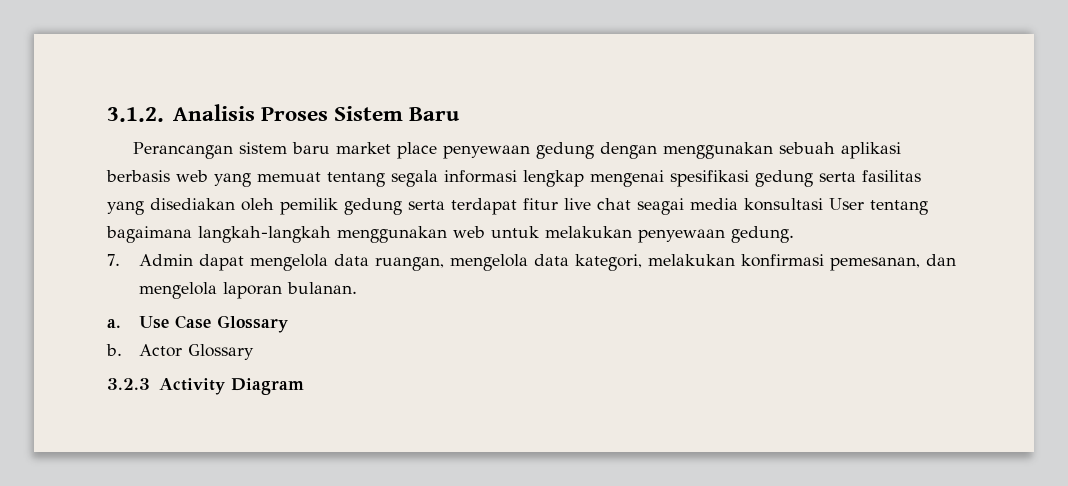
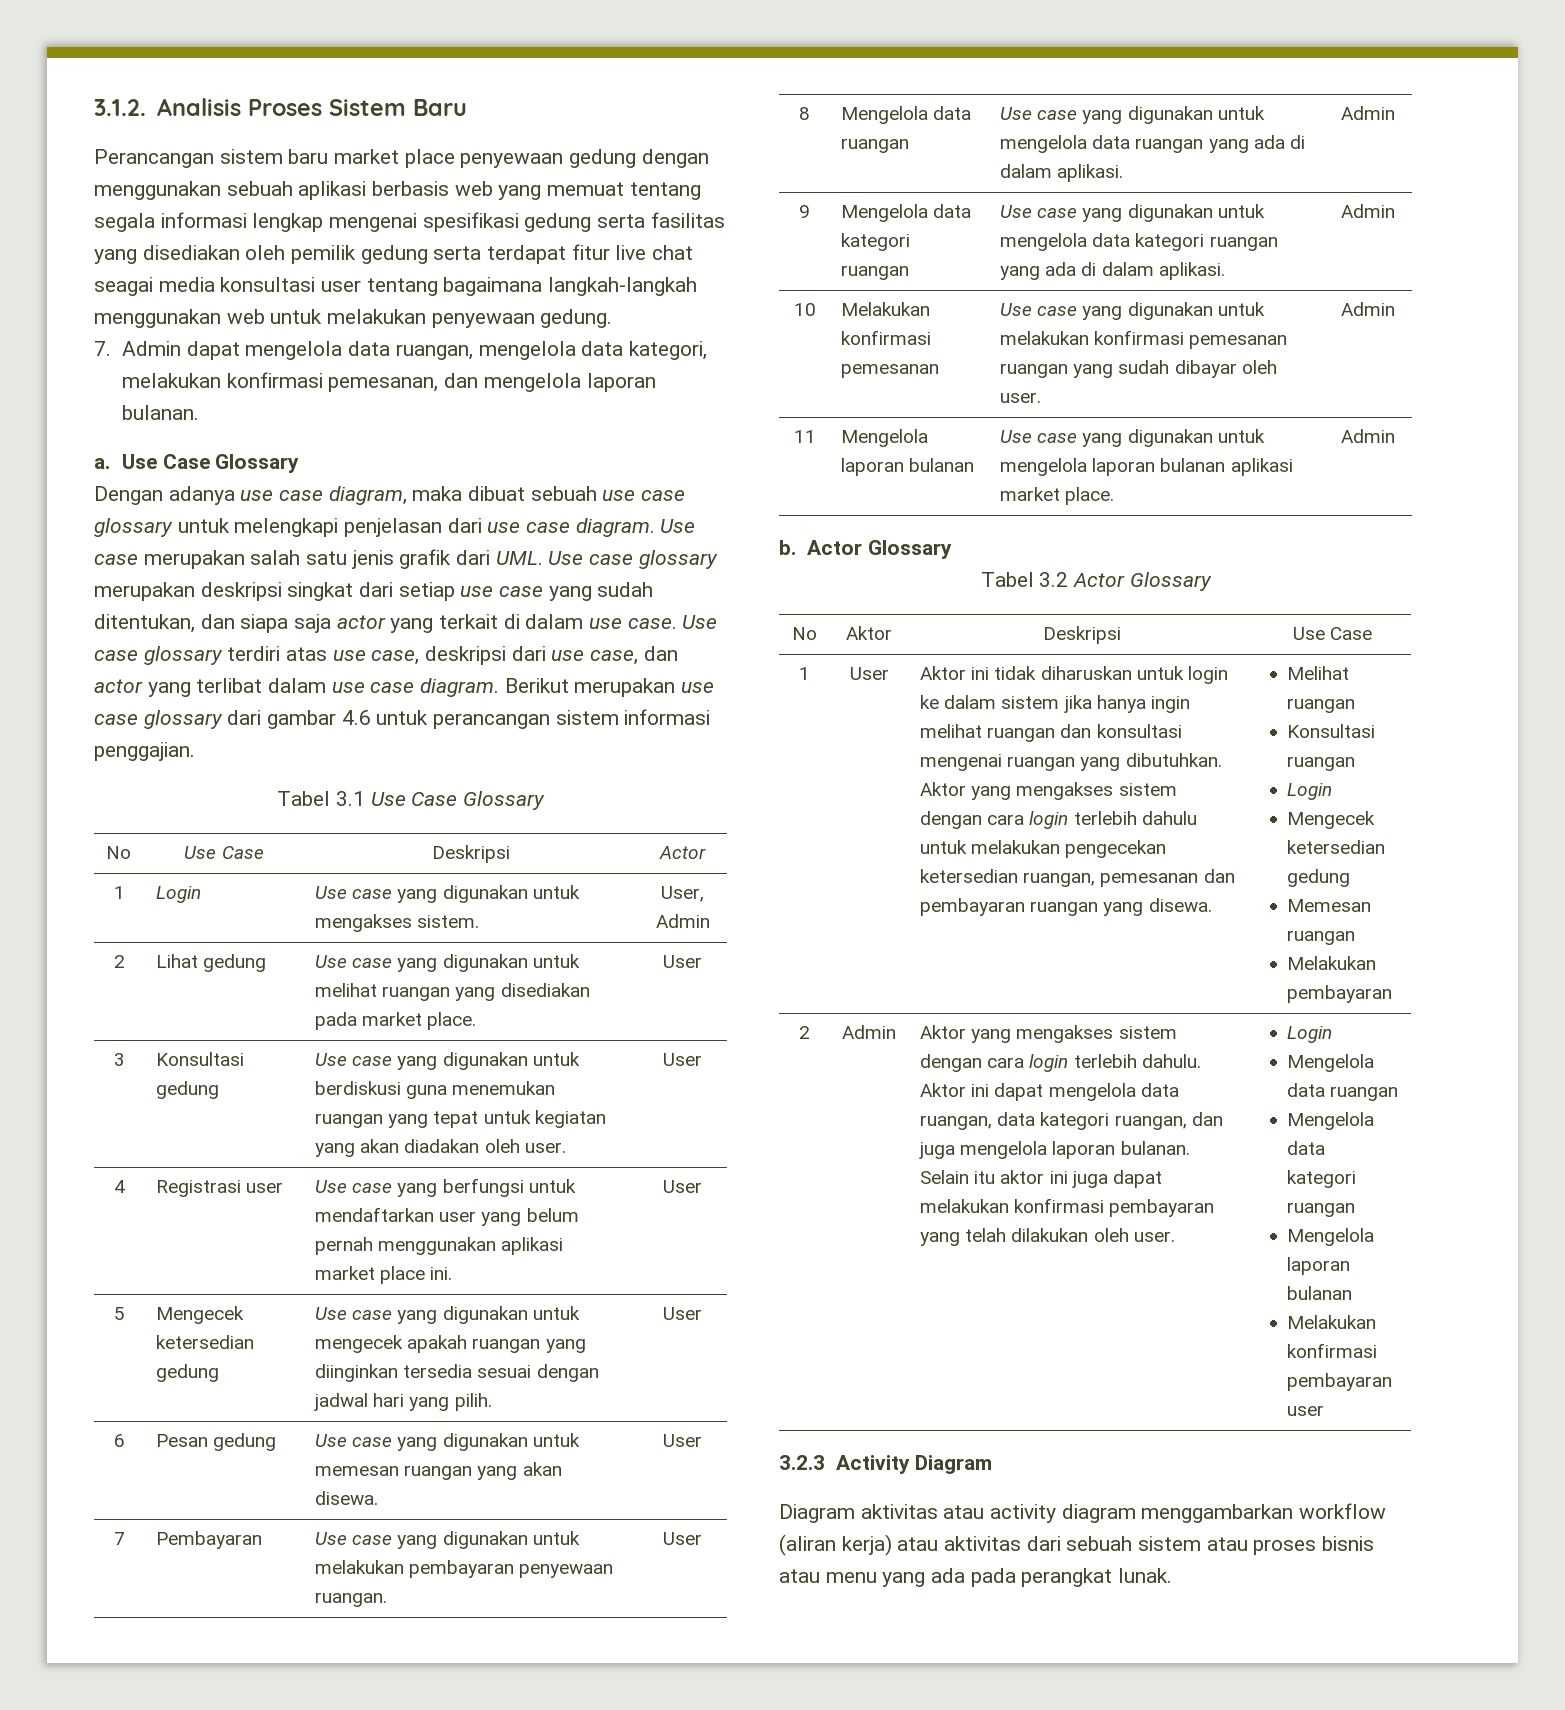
[829,198,864,210] User -> [321,280,362,292] user
[106,344,255,360] [107,378,304,395] b. Actor Glossary // 3.2.3 Activity Diagram -> [94,486,686,505] [94,518,696,537] [94,549,718,569] [94,582,654,601] [94,614,718,633] [94,646,678,665] [94,678,715,697] [94,709,711,729] [94,742,195,761] [277,791,545,810] [106,846,132,859] [184,846,264,859] [432,845,510,863] [659,846,706,859] [114,886,125,899] [156,886,202,903] [315,885,580,903] [315,914,480,932] [661,886,704,902] [655,914,710,928] [114,955,125,968] [156,954,267,972] [315,954,580,972] [315,983,590,1001] [315,1012,477,1030] [663,955,702,968] [114,1053,125,1066] [156,1052,245,1066] [156,1081,220,1099] [315,1052,580,1070] [315,1081,556,1099] [315,1110,606,1128] [315,1139,566,1157] [663,1053,702,1066] [114,1180,125,1193] [156,1180,284,1197] [315,1178,576,1197] [315,1207,579,1226] [315,1237,564,1255] [315,1266,453,1284] [663,1180,702,1193] [114,1307,125,1320] [156,1306,245,1324] [156,1335,255,1349] [156,1364,220,1382] [315,1306,580,1324] [315,1335,586,1353] [315,1364,599,1382] [314,1393,492,1411] [663,1307,702,1320] [114,1434,125,1447] [156,1433,277,1451] [315,1433,580,1451] [315,1462,562,1480] [315,1491,379,1505] [663,1434,702,1447] [114,1532,125,1545] [156,1531,263,1549] [315,1531,580,1549] [315,1560,614,1578] [315,1592,388,1607] [663,1532,702,1545] [799,107,810,120] [841,106,972,124] [841,138,910,153] [1000,106,1265,124] [1000,135,1305,153] [1000,164,1124,182] [1340,106,1395,120] [799,205,810,218] [841,204,972,222] [841,233,911,251] [841,265,910,280] [1000,204,1265,222] [1000,233,1278,251] [1000,262,1225,280] [1340,204,1395,218] [793,303,816,316] [841,302,931,316] [841,330,932,345] [841,364,940,378] [1000,302,1265,320] [1000,330,1288,349] [1000,360,1277,378] [1000,392,1042,403] [1340,302,1395,316] [793,430,816,443] [841,429,929,447] [841,458,975,476] [1000,429,1265,447] [1000,458,1293,476] [1000,487,1115,505] [1340,429,1395,443] [779,540,952,559] [980,572,1212,591] [792,627,817,640] [846,626,892,640] [1042,626,1121,644] [1292,627,1373,640] [799,667,810,680] [849,667,889,680] [920,666,1228,684] [920,695,1190,713] [920,724,1182,742] [920,753,1222,771] [920,782,1177,800] [920,811,1197,829] [920,840,1167,858] [920,869,1235,887] [920,898,1212,916] [1287,666,1350,680] [1287,698,1356,713] [1287,724,1376,738] [1287,756,1356,771] [1287,783,1333,800] [1287,811,1376,829] [1287,840,1386,854] [1287,869,1351,887] [1287,899,1372,912] [1287,930,1356,945] [1287,956,1377,970] [1287,985,1393,1003] [799,1026,810,1039] [842,1025,896,1039] [920,1025,1177,1043] [920,1054,1201,1072] [920,1083,1179,1101] [920,1112,1223,1130] [919,1141,1190,1159] [920,1170,1162,1188] [920,1198,1215,1217] [920,1228,1175,1246] [1287,1026,1333,1043] [1287,1054,1375,1072] [1287,1083,1399,1101] [1287,1112,1375,1130] [1287,1141,1326,1155] [1287,1170,1357,1188] [1287,1202,1356,1217] [1287,1228,1375,1246] [1287,1257,1351,1275] [1287,1286,1353,1300] [1287,1315,1377,1329] [1287,1343,1378,1358] [1287,1373,1393,1391] [1287,1405,1325,1416] [779,1455,993,1474] [779,1503,1387,1523] [779,1534,1375,1556] [779,1568,1173,1587] Dengan adanya use case diagram, maka dibuat sebuah use case glossary untuk melengkapi penjelasan dari use case diagram. Use case merupakan salah satu jenis grafik dari UML. Use case glossary merupakan deskripsi singkat dari setiap use case yang sudah ditentukan, dan siapa saja actor yang terkait di dalam use case. Use case glossary terdiri atas use case, deskripsi dari use case, dan actor yang terlibat dalam use case diagram. Berikut merupakan use case glossary dari gambar 4.6 untuk perancangan sistem informasi penggajian. // Tabel 3.1 Use Case Glossary // No | Use Case | Deskripsi | Actor // 1 | Login | Use case yang digunakan untuk mengakses sistem. | User, Admin // 2 | Lihat gedung | Use case yang digunakan untuk melihat ruangan yang disediakan pada market place. | User // 3 | Konsultasi gedung | Use case yang digunakan untuk berdiskusi guna menemukan ruangan yang tepat untuk kegiatan yang akan diadakan oleh user. | User // 4 | Registrasi user | Use case yang berfungsi untuk mendaftarkan user yang belum pernah menggunakan aplikasi market place ini. | User // 5 | Mengecek ketersedian gedung | Use case yang digunakan untuk mengecek apakah ruangan yang diinginkan tersedia sesuai dengan jadwal hari yang pilih. | User // 6 | Pesan gedung | Use case yang digunakan untuk memesan ruangan yang akan disewa. | User // 7 | Pembayaran | Use case yang digunakan untuk melakukan pembayaran penyewaan ruangan. | User // 8 | Mengelola data ruangan | Use case yang digunakan untuk mengelola data ruangan yang ada di dalam aplikasi. | Admin // 9 | Mengelola data kategori ruangan | Use case yang digunakan untuk mengelola data kategori ruangan yang ada di dalam aplikasi. | Admin // 10 | Melakukan konfirmasi pemesanan | Use case yang digunakan untuk melakukan konfirmasi pemesanan ruangan yang sudah dibayar oleh user. | Admin // 11 | Mengelola laporan bulanan | Use case yang digunakan untuk mengelola laporan bulanan aplikasi market place. | Admin // b. Actor Glossary // Tabel 3.2 Actor Glossary // No | Aktor | Deskripsi | Use Case // 1 | User | Aktor ini tidak diharuskan untuk login ke dalam sistem jika hanya ingin melihat ruangan dan konsultasi mengenai ruangan yang dibutuhkan. Aktor yang mengakses sistem dengan cara login terlebih dahulu untuk melakukan pengecekan ketersedian ruangan, pemesanan dan pembayaran ruangan yang disewa. | Melihat ruangan // Konsultasi ruangan // Login // Mengecek ketersedian gedung // Memesan ruangan // Melakukan pembayaran // 2 | Admin | Aktor yang mengakses sistem dengan cara login terlebih dahulu. Aktor ini dapat mengelola data ruangan, data kategori ruangan, dan juga mengelola laporan bulanan. Selain itu aktor ini juga dapat melakukan konfirmasi pembayaran yang telah dilakukan oleh user. | Login // Mengelola data ruangan // Mengelola data kategori ruangan // Mengelola laporan bulanan // Melakukan konfirmasi pembayaran user // 3.2.3 Activity Diagram // Diagram aktivitas atau activity diagram menggambarkan workflow (aliran kerja) atau aktivitas dari sebuah sistem atau proses bisnis atau menu yang ada pada perangkat lunak.

